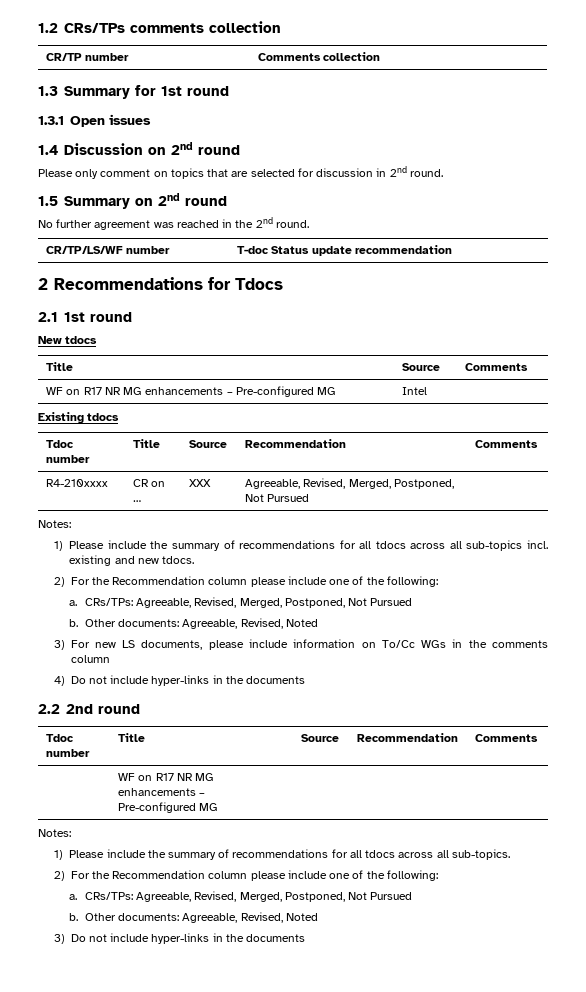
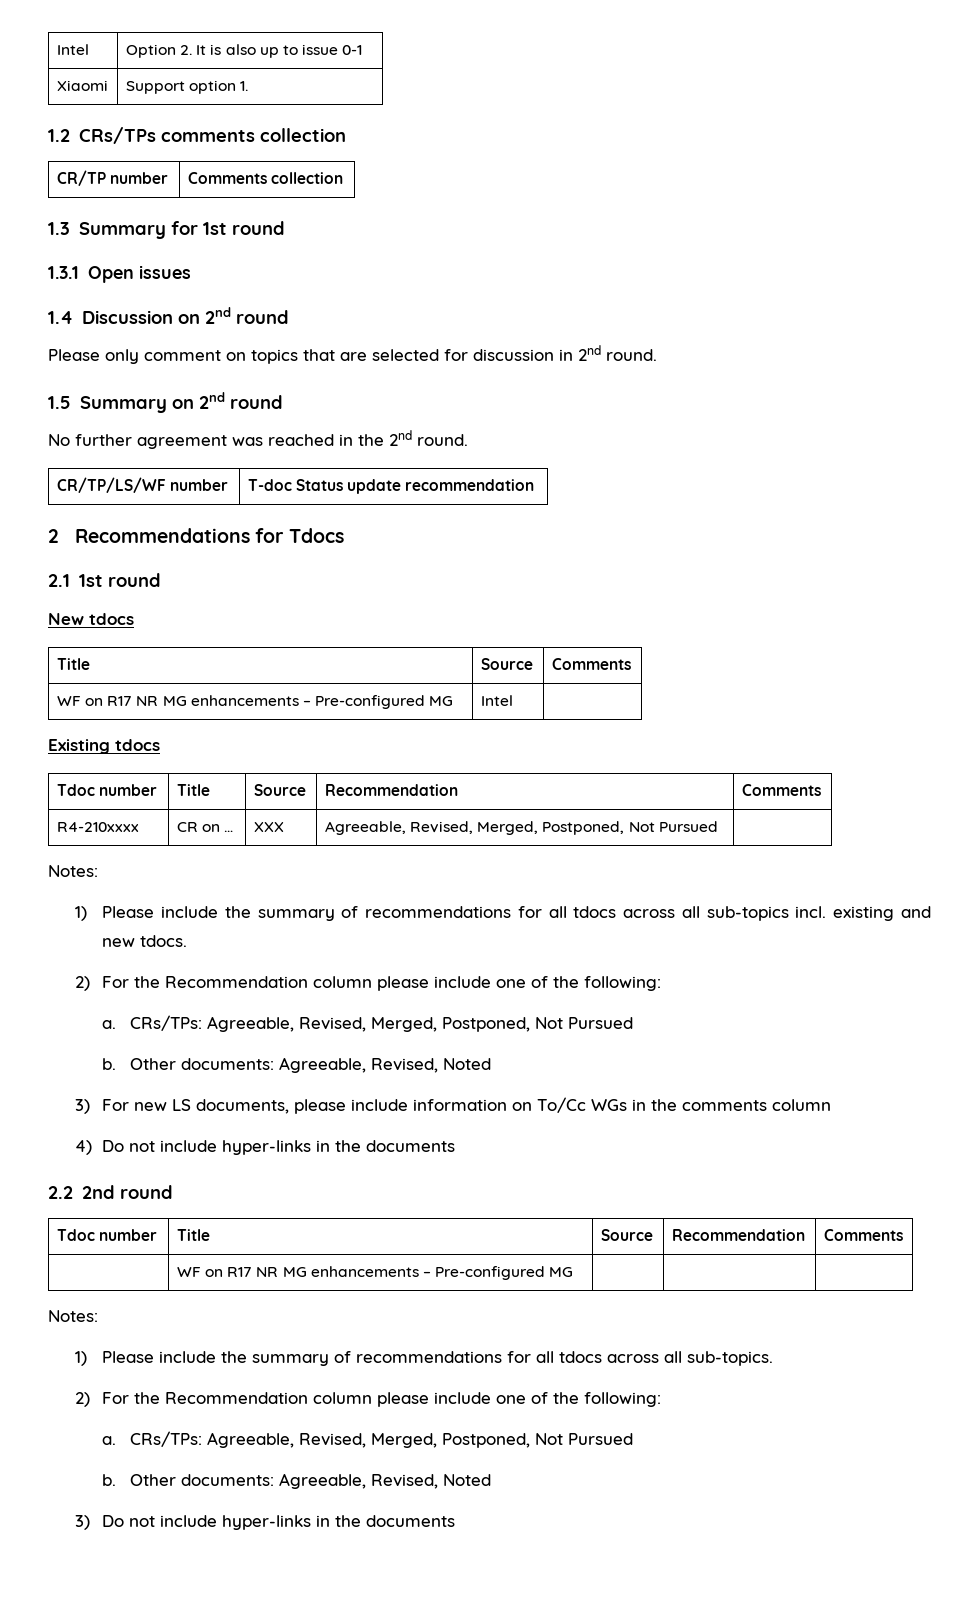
(38, 28) none -> [56,44,89,55] [125,44,363,58] [56,80,108,91] [125,80,249,94] Intel | Option 2. It is also up to issue 0-1 // Xiaomi | Support option 1. //

